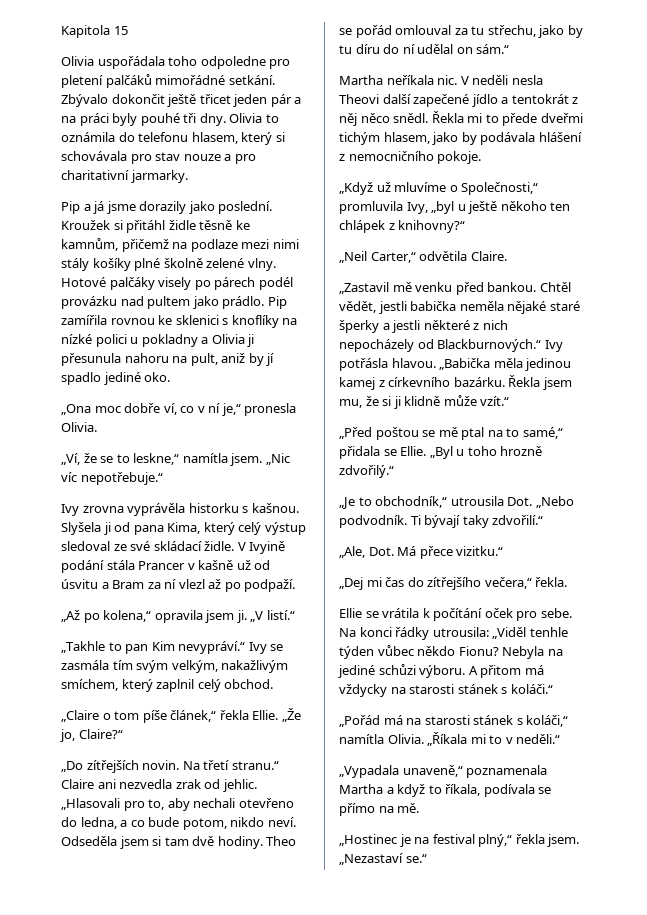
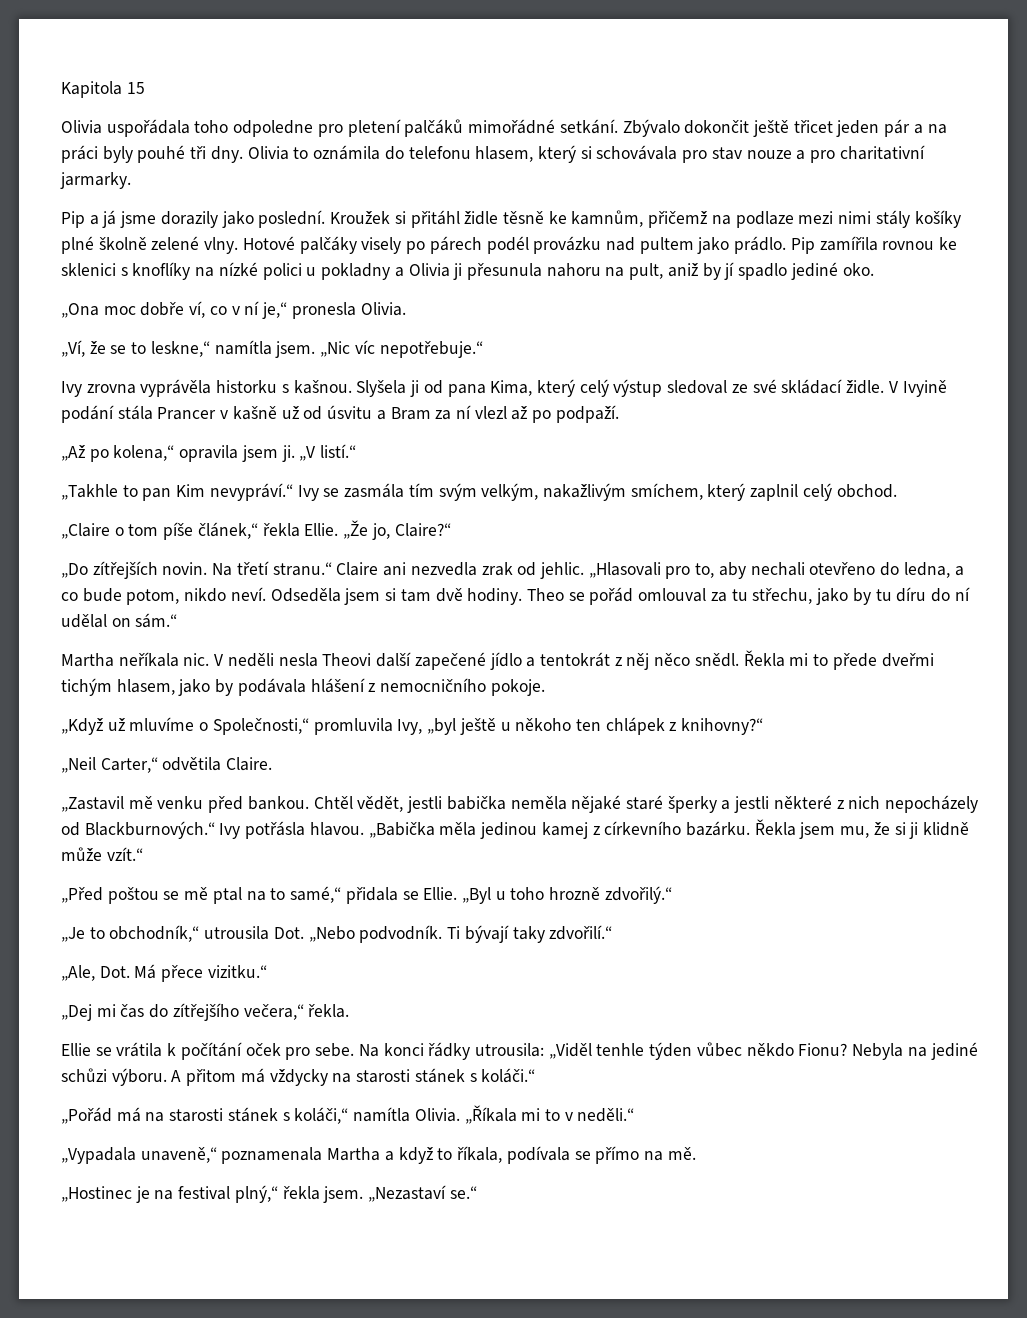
[457,201,498,214] u ještě -> [459,718,511,735] ještě u

